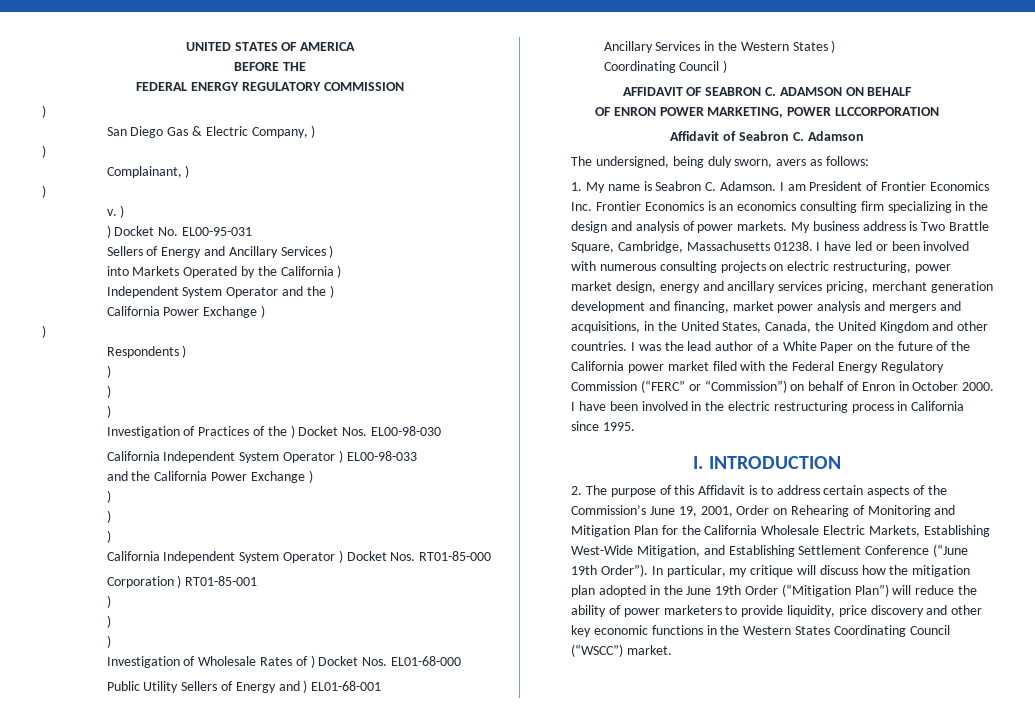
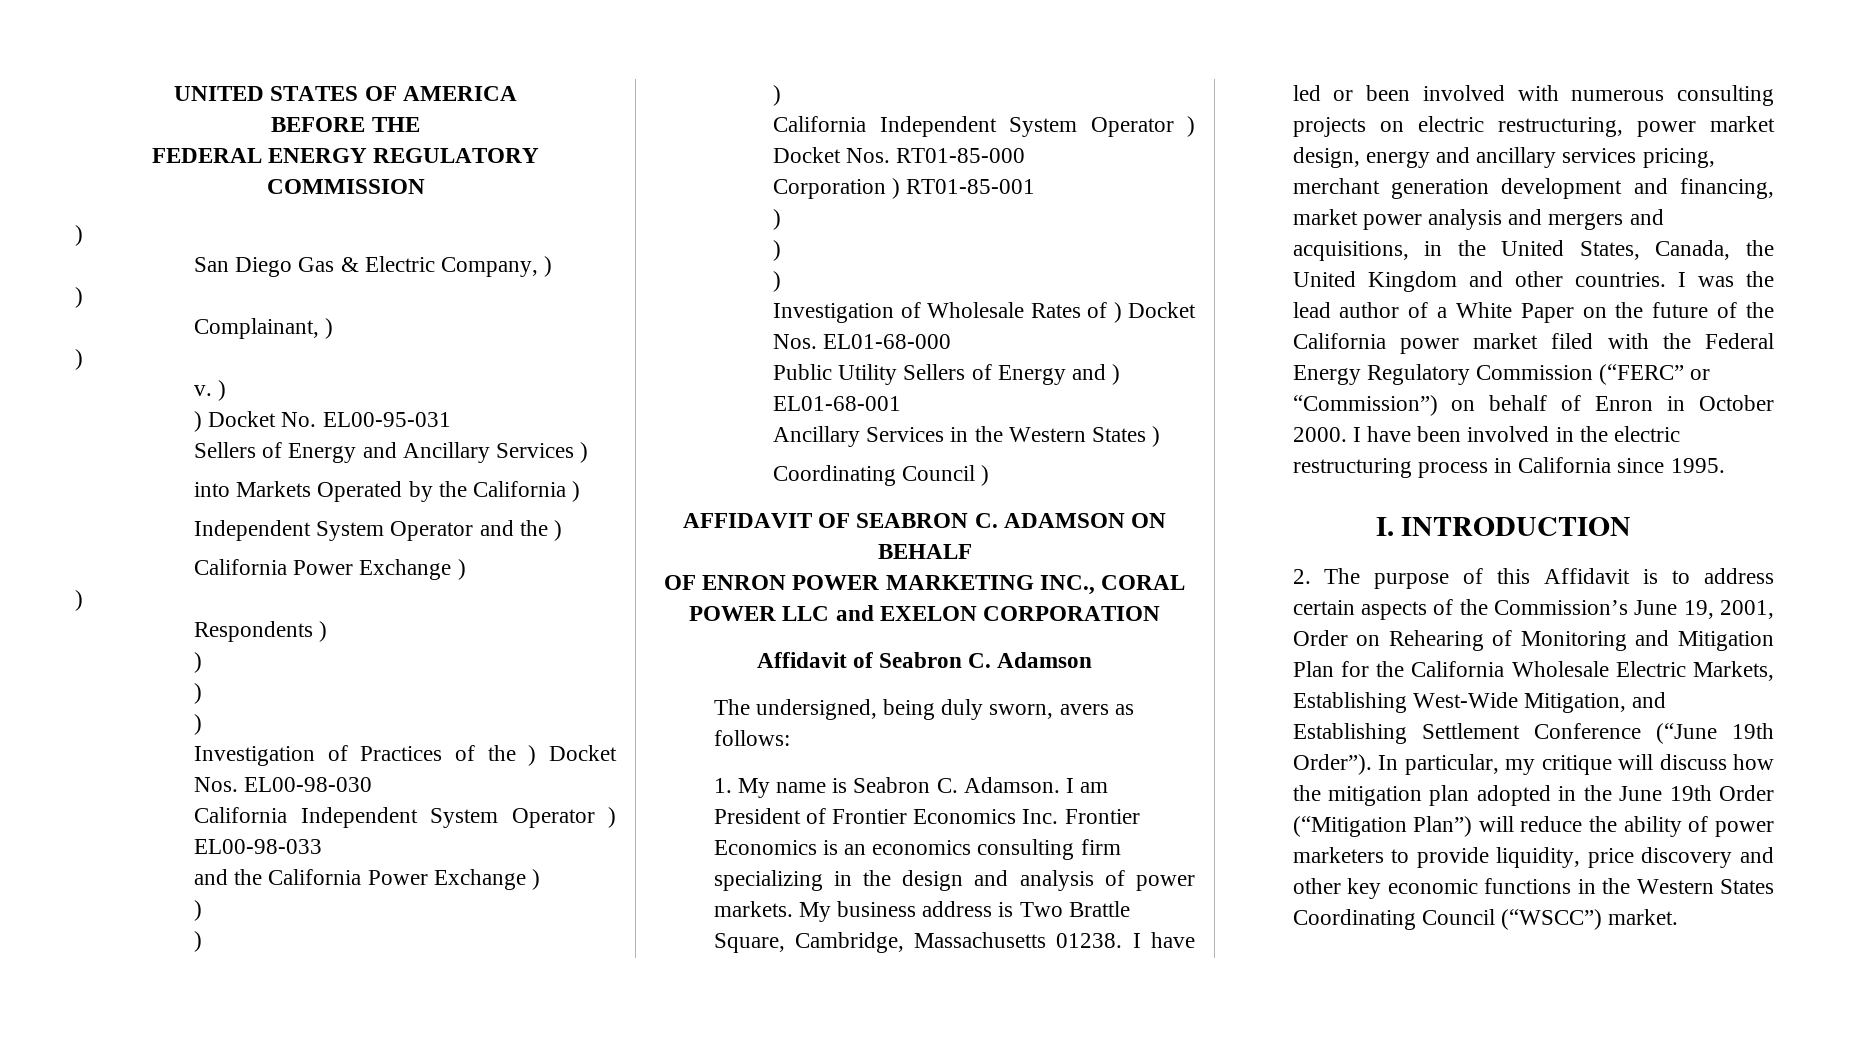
[707,107,939,118] MARKETING, POWER LLCCORPORATION -> [885,575,1186,595] [689,605,1160,621] MARKETING INC., CORAL POWER LLC and EXELON CORPORATION

